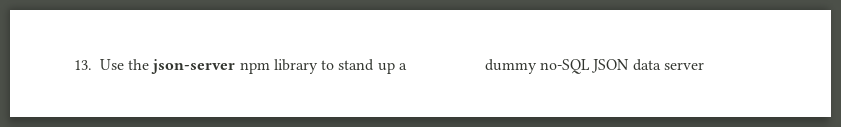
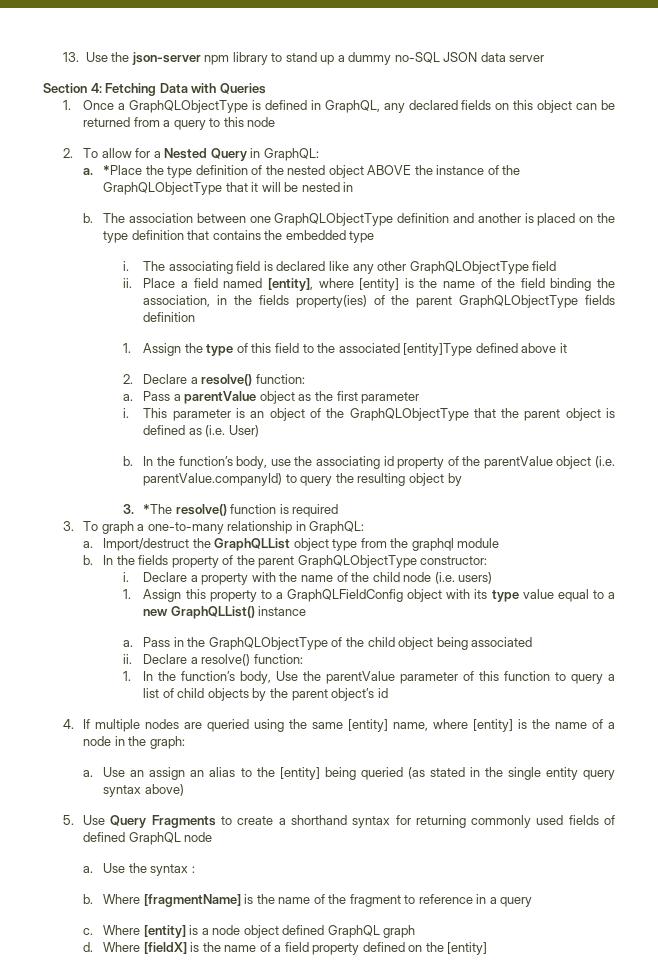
(704, 66) none -> [43,83,266,96] [63,100,615,113] [83,117,276,130] [63,148,319,161] [83,165,521,178] [103,182,354,195] [83,213,616,226] [103,230,375,243] [123,261,557,274] [123,278,615,291] [143,295,615,308] [143,312,196,322] [123,343,567,356] [123,374,305,386] [123,391,420,404] [123,408,615,421] [143,425,259,437] [123,456,615,469] [143,473,462,486] [123,504,339,517] [63,521,365,534] [83,538,500,551] [83,555,488,568] [123,572,493,585] [123,589,615,602] [143,606,307,619] [123,637,533,650] [123,654,303,666] [123,671,615,684] [143,688,388,701] [63,719,616,732] [83,736,185,749] [83,767,615,780] [103,784,184,797] [63,815,616,828] [83,832,213,845] [83,863,195,876] [83,894,533,907] [83,925,416,938] [83,942,488,955] // Section 4: Fetching Data with Queries // 1. Once a GraphQLObjectType is defined in GraphQL, any declared fields on this object can be returned from a query to this node // 2. To allow for a Nested Query in GraphQL: // a. *Place the type definition of the nested object ABOVE the instance of the GraphQLObjectType that it will be nested in // b. The association between one GraphQLObjectType definition and another is placed on the type definition that contains the embedded type // i. The associating field is declared like any other GraphQLObjectType field // ii. Place a field named [entity], where [entity] is the name of the field binding the association, in the fields property(ies) of the parent GraphQLObjectType fields definition // 1. Assign the type of this field to the associated [entity]Type defined above it // 2. Declare a resolve() function: // a. Pass a parentValue object as the first parameter // i. This parameter is an object of the GraphQLObjectType that the parent object is defined as (i.e. User) // b. In the function’s body, use the associating id property of the parentValue object (i.e. parentValue.companyId) to query the resulting object by // 3. *The resolve() function is required // 3. To graph a one-to-many relationship in GraphQL: // a. Import/destruct the GraphQLList object type from the graphql module // b. In the fields property of the parent GraphQLObjectType constructor: // i. Declare a property with the name of the child node (i.e. users) // 1. Assign this property to a GraphQLFieldConfig object with its type value equal to a new GraphQLList() instance // a. Pass in the GraphQLObjectType of the child object being associated // ii. Declare a resolve() function: // 1. In the function’s body, Use the parentValue parameter of this function to query a list of child objects by the parent object’s id // 4. If multiple nodes are queried using the same [entity] name, where [entity] is the name of a node in the graph: // a. Use an assign an alias to the [entity] being queried (as stated in the single entity query syntax above) // 5. Use Query Fragments to create a shorthand syntax for returning commonly used fields of defined GraphQL node // a. Use the syntax : // b. Where [fragmentName] is the name of the fragment to reference in a query // c. Where [entity] is a node object defined GraphQL graph // d. Where [fieldX] is the name of a field property defined on the [entity]

